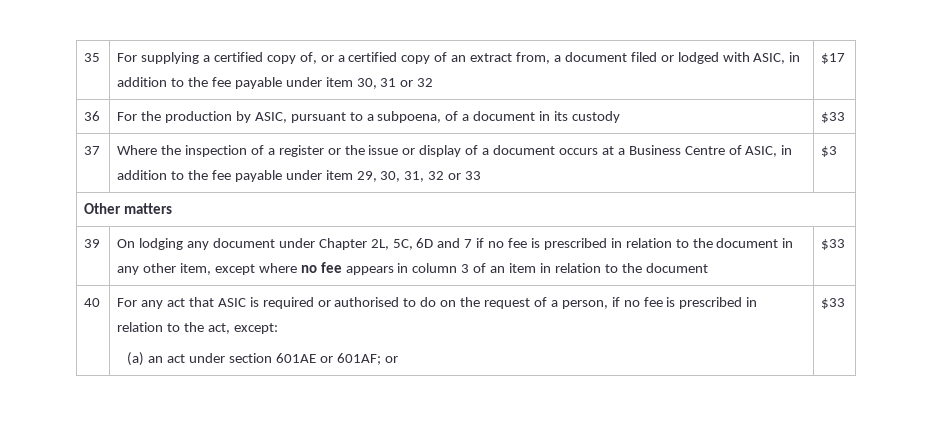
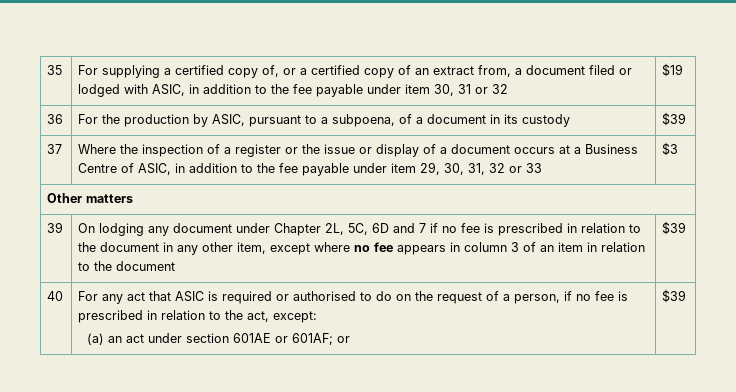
[821,53,846,64] $17 -> [662,63,684,77] $19
[821,112,846,123] $33 -> [662,112,687,126] $39
[821,239,846,250] $33 -> [662,221,687,235] $39
[821,298,846,309] $33 -> [662,289,687,303] $39

